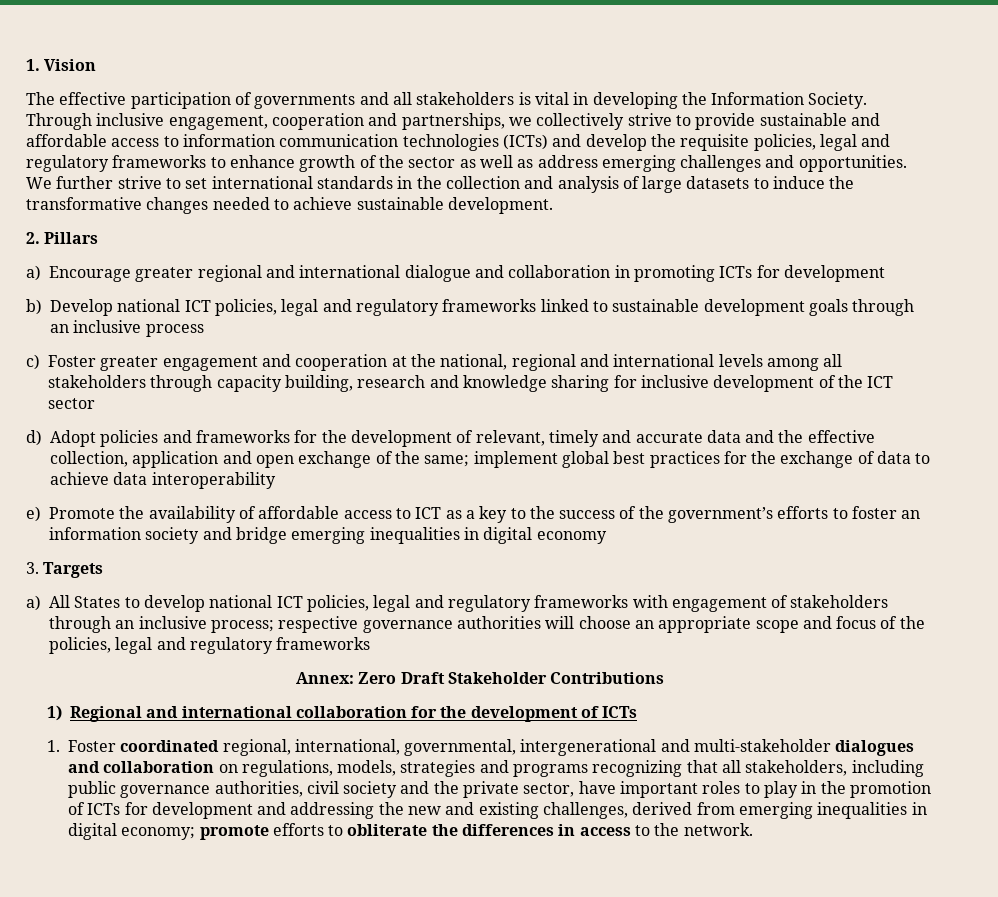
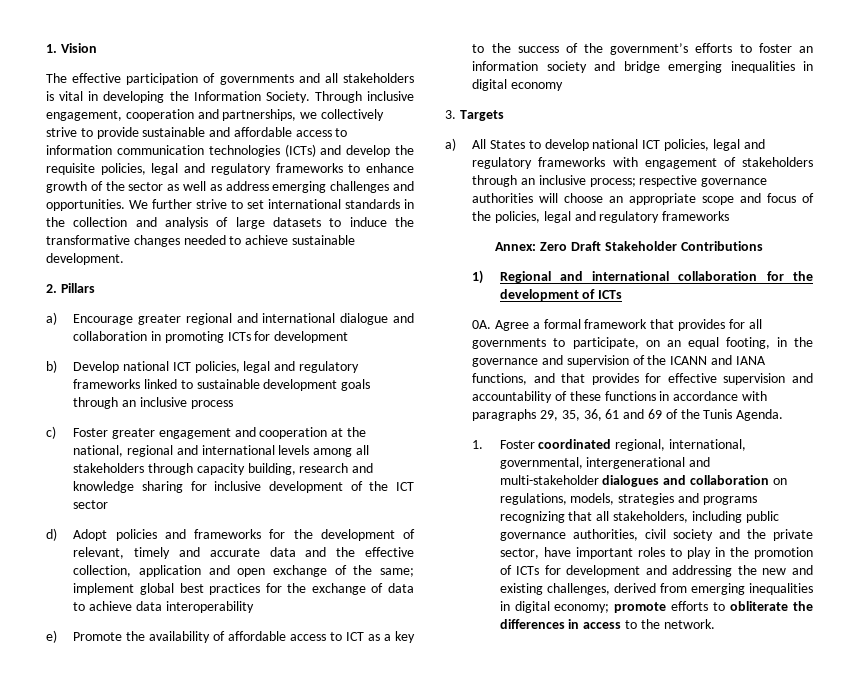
(638, 712) none -> [472,319,762,331] [472,337,813,349] [472,355,766,367] [472,373,813,385] [472,391,768,403] [472,409,784,421] // 0A. Agree a formal framework that provides for all governments to participate, on an equal footing, in the governance and supervision of the ICANN and IANA functions, and that provides for effective supervision and accountability of these functions in accordance with paragraphs 29, 35, 36, 61 and 69 of the Tunis Agenda.

